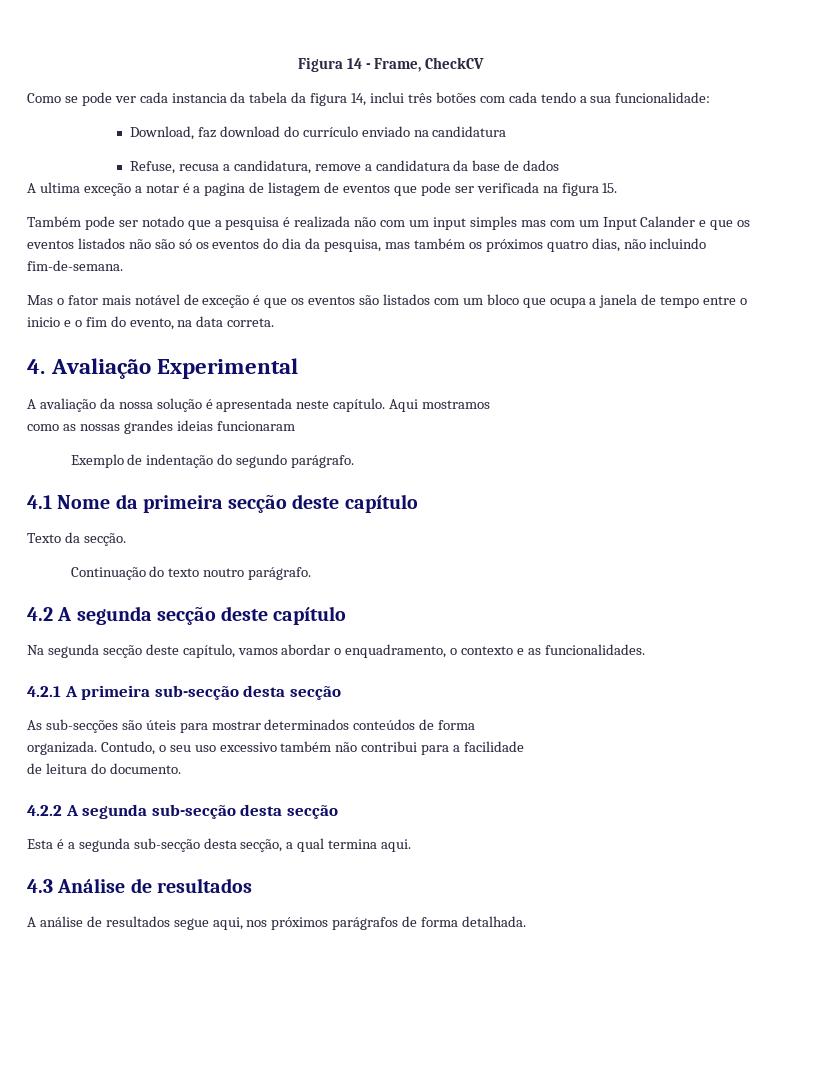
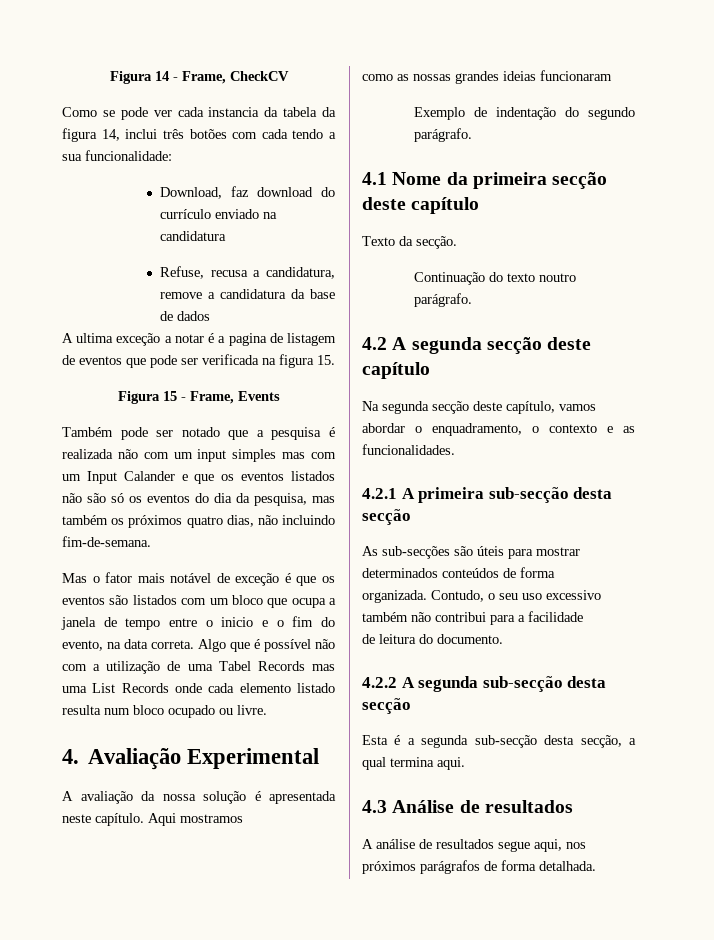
(618, 188) none -> [117,391,280,404] // Figura 15 - Frame, Events
(275, 322) none -> [198,639,335,652] [62,661,335,674] [62,683,335,693] [62,705,267,718] Algo que é possível não com a utilização de uma Tabel Records mas uma List Records onde cada elemento listado resulta num bloco ocupado ou livre.

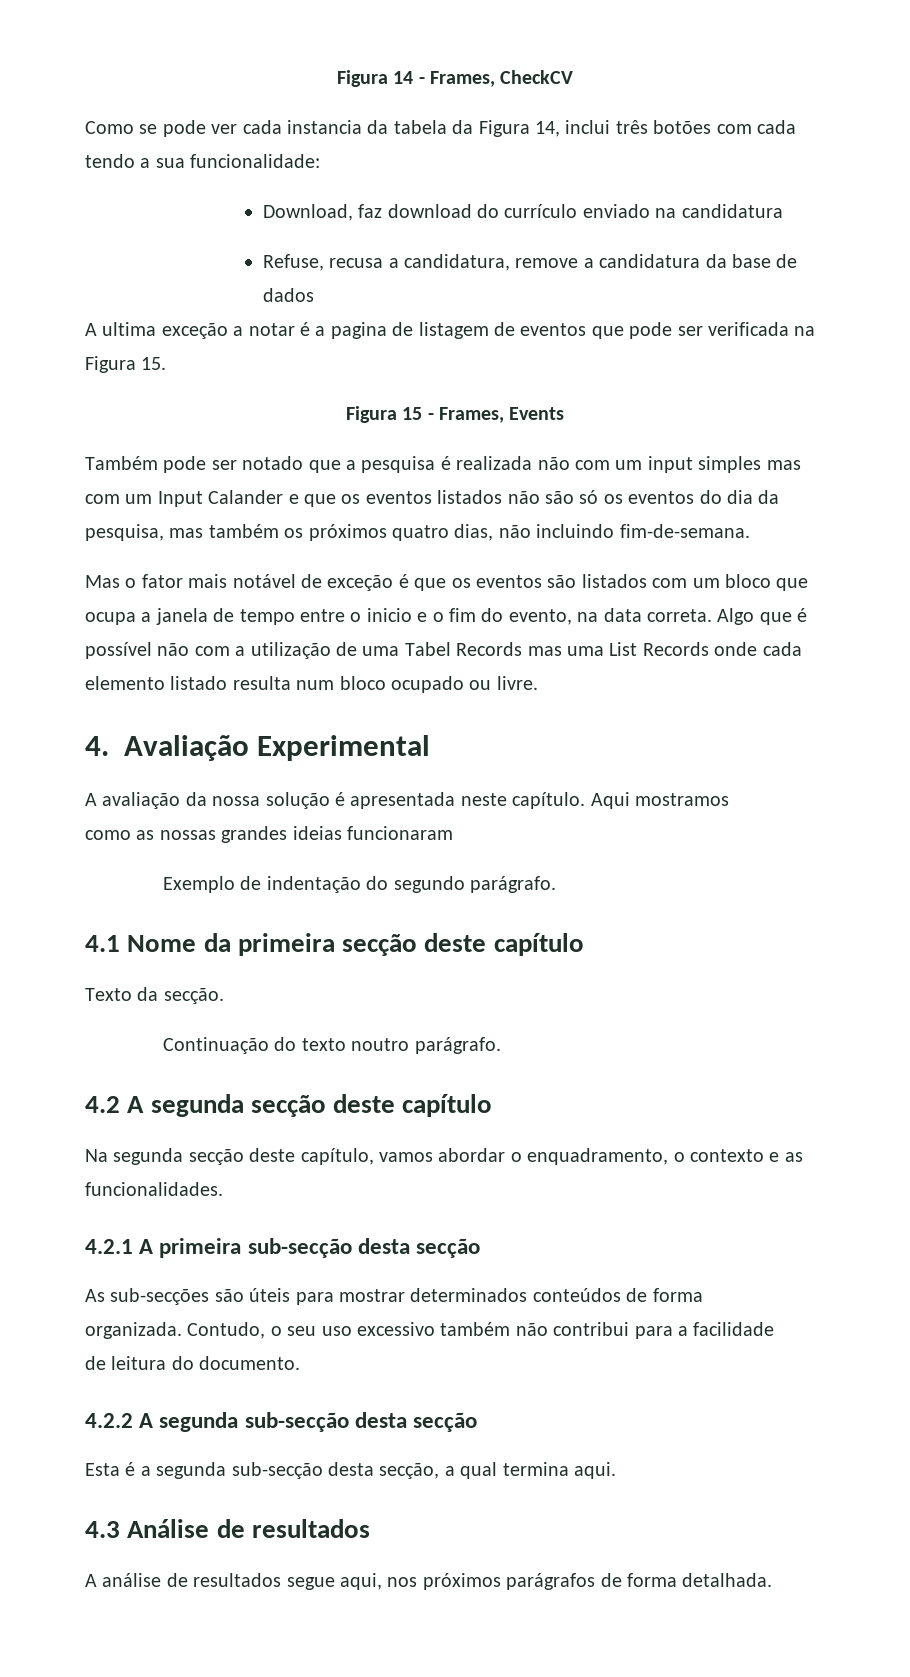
[181,71,226,84] Frame, -> [429,71,495,87] Frames,
[62,128,97,142] figura -> [478,120,530,137] Figura
[279,354,314,368] figura -> [85,356,136,373] Figura
[189,391,234,404] Frame, -> [438,407,504,423] Frames,

